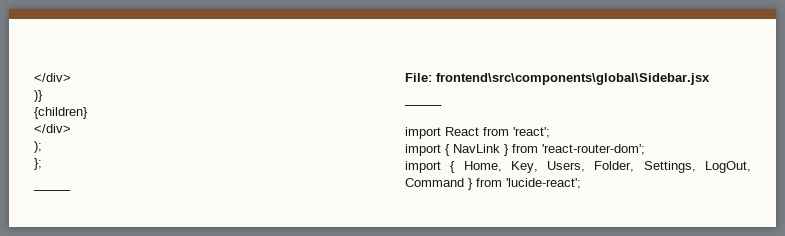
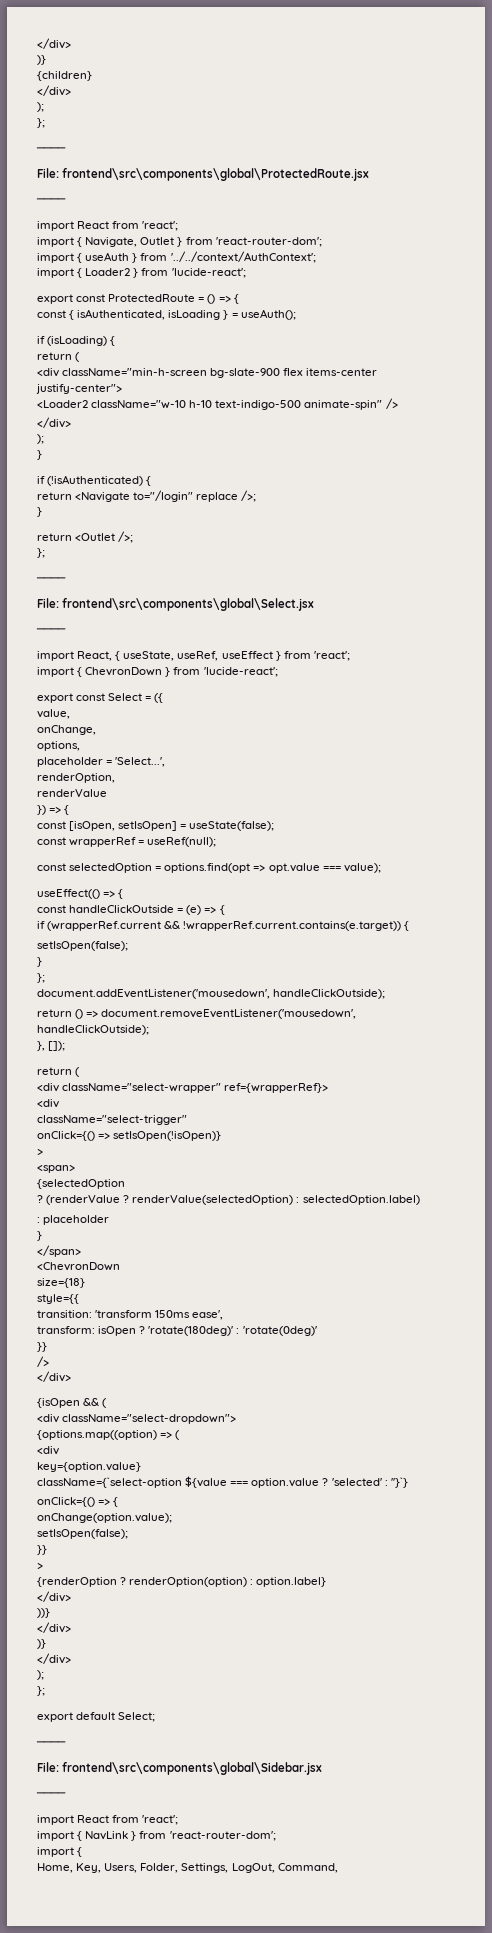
(71, 192) none -> [37,168,370,181] [36,198,66,203] [37,221,179,231] [37,237,322,247] [37,251,316,263] [37,268,246,278] [37,294,239,304] [37,309,296,320] [37,336,116,346] [37,352,80,362] [37,368,378,378] [36,384,122,394] [37,398,398,410] [37,417,71,428] [37,434,44,444] [37,450,42,460] [37,475,152,486] [37,490,257,502] [37,507,42,517] [37,531,134,543] [37,548,45,558] [36,577,66,582] [37,598,315,611] [36,628,66,633] [37,651,350,661] [37,667,278,677] [37,693,164,703] [37,709,70,719] [37,725,96,735] [37,741,80,751] [37,757,166,767] [37,773,115,783] [37,789,107,797] [37,805,70,815] [37,821,275,831] [37,837,217,847] [37,863,381,873] [37,889,124,899] [37,905,225,915] [37,921,410,931] [37,941,128,951] [37,957,42,967] [37,973,45,983] [37,989,386,999] [37,1009,357,1019] [37,1025,149,1035] [37,1041,66,1051] [37,1067,80,1077] [37,1083,329,1093] [37,1099,59,1108] [37,1115,187,1125] [37,1131,222,1141] [37,1149,43,1155] [37,1165,75,1173] [37,1179,125,1189] [37,1195,420,1205] [37,1215,110,1225] [37,1231,42,1241] [37,1245,81,1257] [37,1262,120,1271] [37,1278,85,1288] [37,1294,79,1304] [37,1310,224,1320] [37,1326,317,1336] [37,1342,47,1352] [37,1356,49,1367] [37,1371,71,1382] [37,1398,107,1408] [37,1414,237,1424] [37,1430,180,1440] [37,1446,59,1455] [37,1462,141,1472] [37,1476,408,1488] [37,1497,119,1507] [37,1513,172,1523] [37,1529,128,1539] [37,1545,47,1555] [37,1563,43,1569] [37,1577,327,1587] [37,1591,71,1602] [37,1608,50,1618] [37,1622,71,1633] [37,1639,46,1649] [37,1653,71,1664] [37,1670,44,1680] [37,1686,45,1696] [37,1712,156,1722] [36,1741,66,1746] // File: frontend\src\components\global\ProtectedRoute.jsx // ──── // import React from 'react'; // import { Navigate, Outlet } from 'react-router-dom'; // import { useAuth } from '../../context/AuthContext'; // import { Loader2 } from 'lucide-react'; // export const ProtectedRoute = () => { // const { isAuthenticated, isLoading } = useAuth(); // if (isLoading) { // return ( // <div className="min-h-screen bg-slate-900 flex items-center justify-center"> // <Loader2 className="w-10 h-10 text-indigo-500 animate-spin" /> // </div> // ); // } // if (!isAuthenticated) { // return <Navigate to="/login" replace />; // } // return <Outlet />; // }; // ──── // File: frontend\src\components\global\Select.jsx // ──── // import React, { useState, useRef, useEffect } from 'react'; // import { ChevronDown } from 'lucide-react'; // export const Select = ({ // value, // onChange, // options, // placeholder = 'Select...', // renderOption, // renderValue // }) => { // const [isOpen, setIsOpen] = useState(false); // const wrapperRef = useRef(null); // const selectedOption = options.find(opt => opt.value === value); // useEffect(() => { // const handleClickOutside = (e) => { // if (wrapperRef.current && !wrapperRef.current.contains(e.target)) { // setIsOpen(false); // } // }; // document.addEventListener('mousedown', handleClickOutside); // return () => document.removeEventListener('mousedown', handleClickOutside); // }, []); // return ( // <div className="select-wrapper" ref={wrapperRef}> // <div // className="select-trigger" // onClick={() => setIsOpen(!isOpen)} // > // <span> // {selectedOption // ? (renderValue ? renderValue(selectedOption) : selectedOption.label) // : placeholder // } // </span> // <ChevronDown // size={18} // style={{ // transition: 'transform 150ms ease', // transform: isOpen ? 'rotate(180deg)' : 'rotate(0deg)' // }} // /> // </div> // {isOpen && ( // <div className="select-dropdown"> // {options.map((option) => ( // <div // key={option.value} // className={`select-option ${value === option.value ? 'selected' : ''}`} // onClick={() => { // onChange(option.value); // setIsOpen(false); // }} // > // {renderOption ? renderOption(option) : option.label} // </div> // ))} // </div> // )} // </div> // ); // }; // export default Select; // ────
(456, 167) none -> (83, 1852) //
[405,178,581,190] Command } from 'lucide-react'; -> [277,1863,338,1873] Command,

